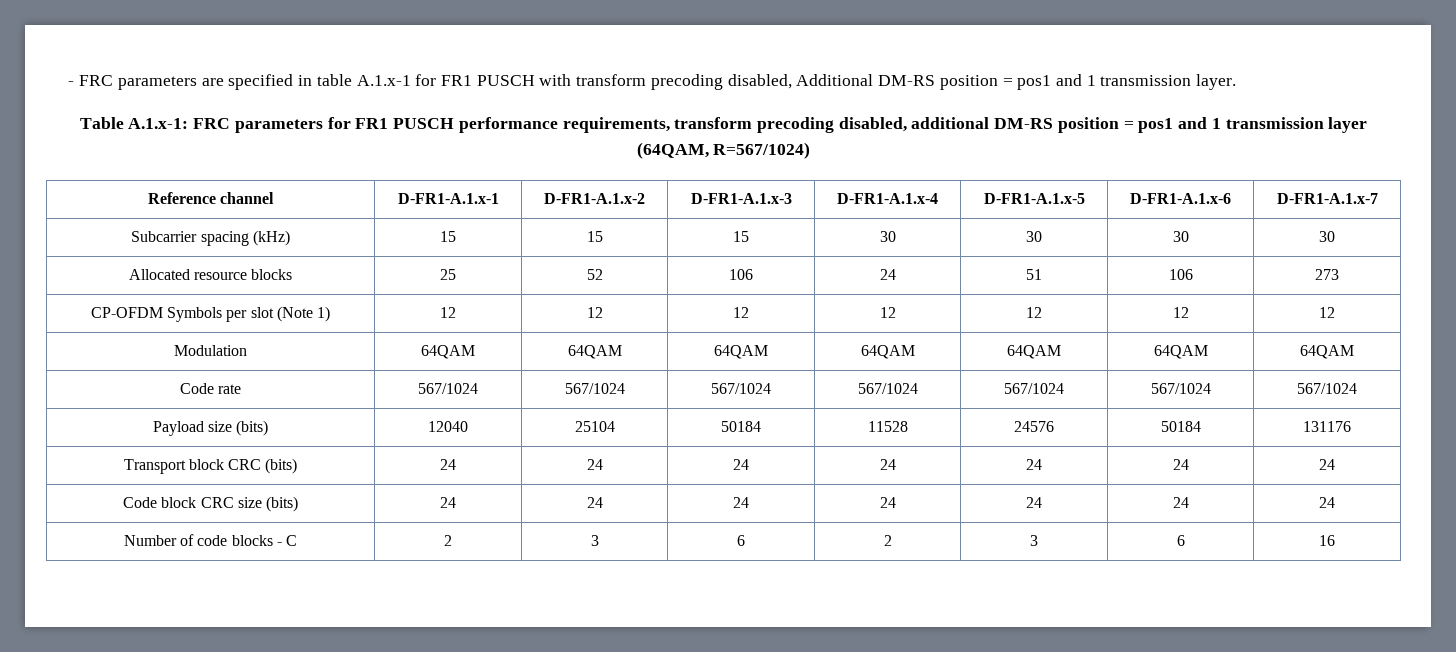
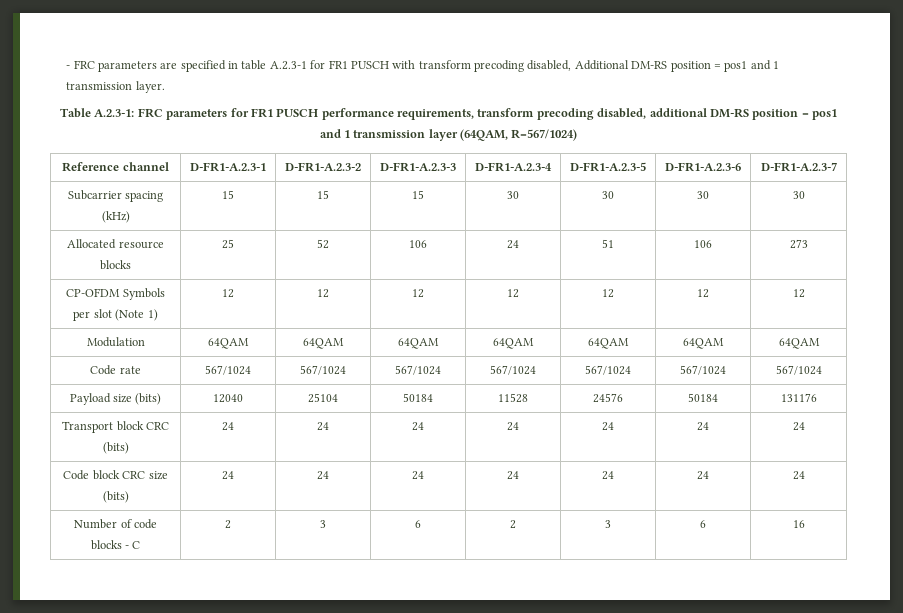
[356,75,411,86] A.1.x-1 -> [269,61,307,70] A.2.3-1
[128,118,189,129] A.1.x-1: -> [94,109,135,117] A.2.3-1:
[397,193,499,204] [544,193,645,204] [690,193,792,204] [837,193,938,204] [983,193,1085,204] [1130,193,1231,204] [1276,193,1378,204] D-FR1-A.1.x-1 | D-FR1-A.1.x-2 | D-FR1-A.1.x-3 | D-FR1-A.1.x-4 | D-FR1-A.1.x-5 | D-FR1-A.1.x-6 | D-FR1-A.1.x-7 -> [190,162,266,172] [285,162,361,172] [380,162,456,172] [475,162,552,172] [570,162,646,172] [665,162,741,172] [760,162,837,172] D-FR1-A.2.3-1 | D-FR1-A.2.3-2 | D-FR1-A.2.3-3 | D-FR1-A.2.3-4 | D-FR1-A.2.3-5 | D-FR1-A.2.3-6 | D-FR1-A.2.3-7

